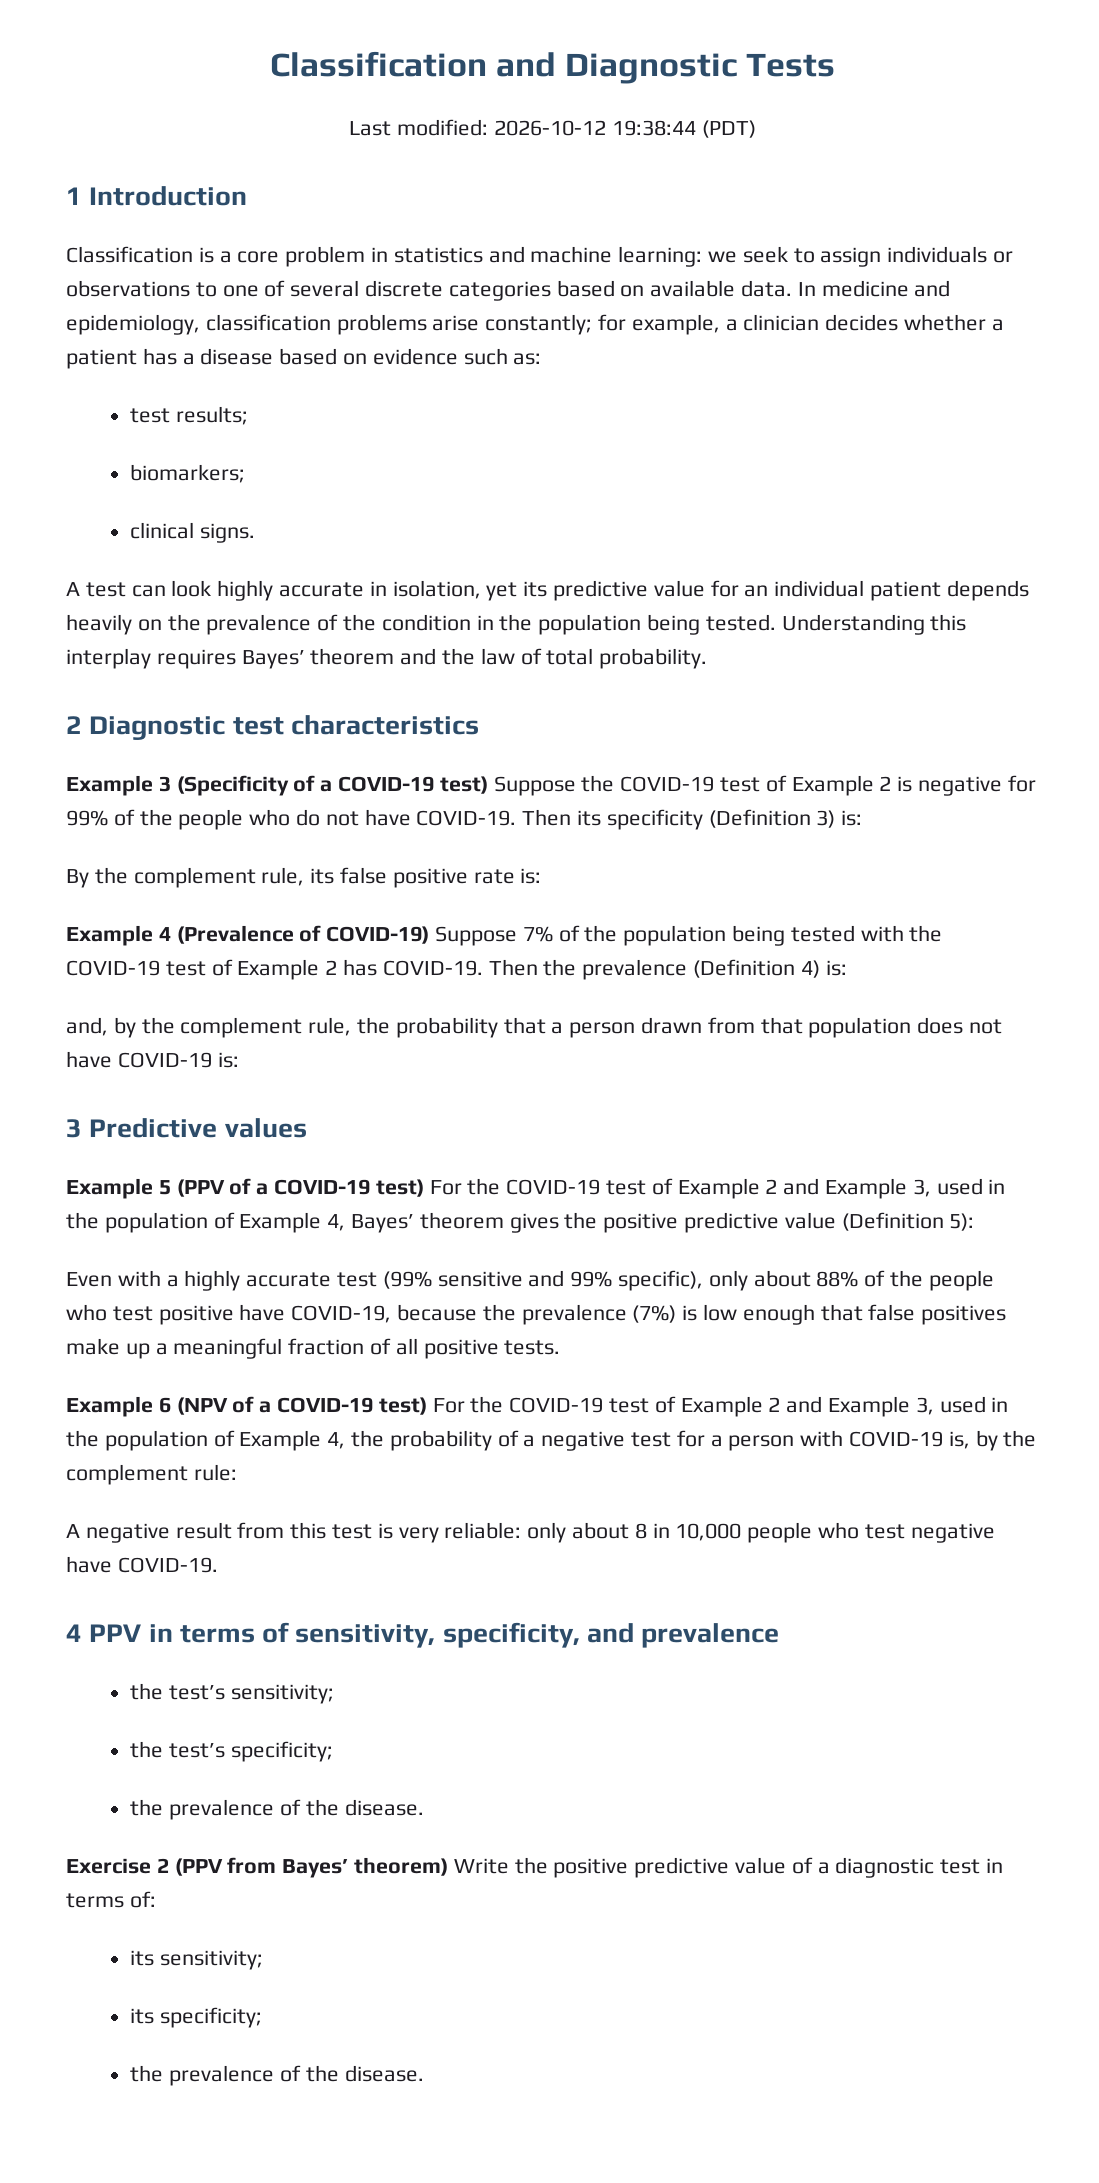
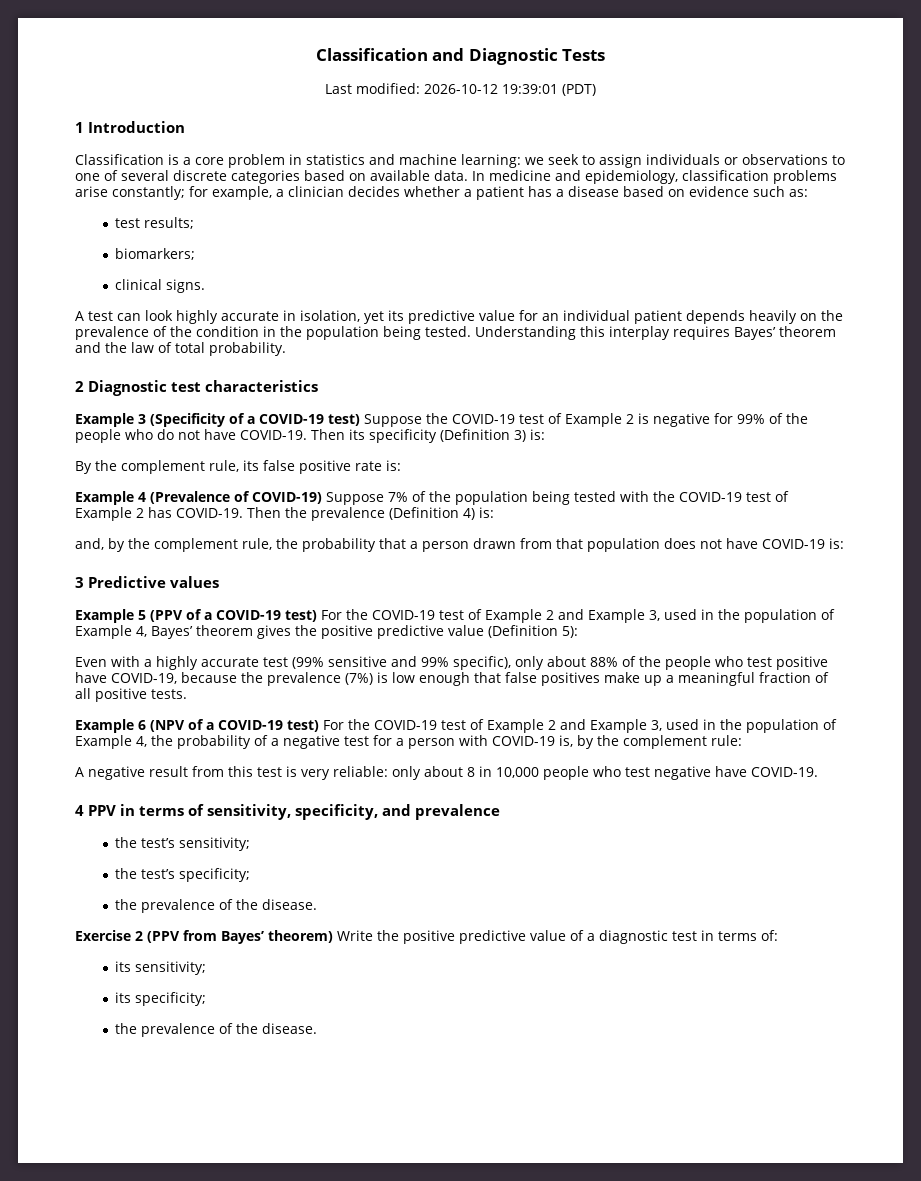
[611,120,696,136] 19:38:44 -> [502,84,558,94] 19:39:01

